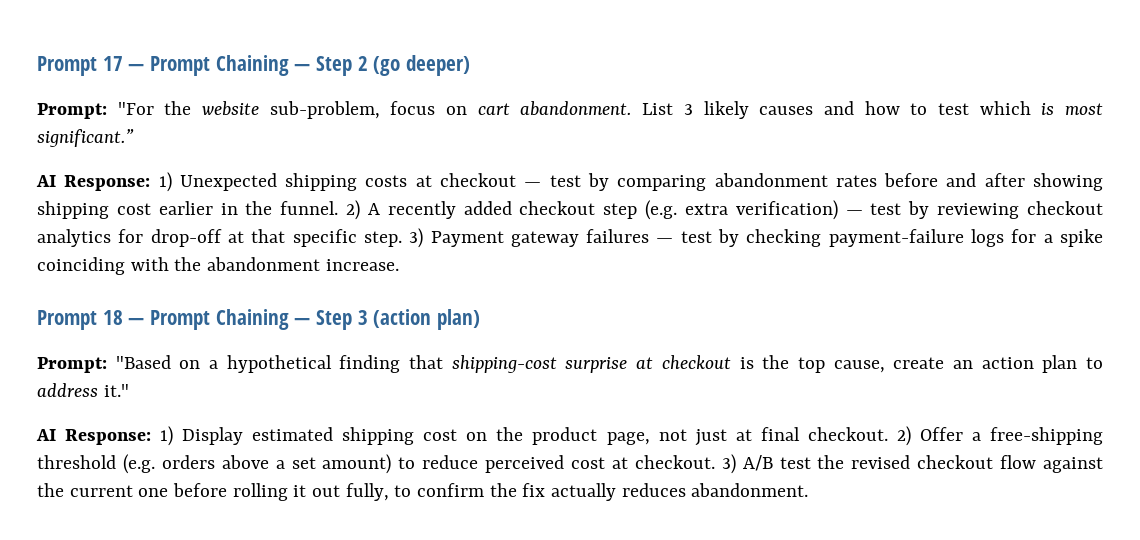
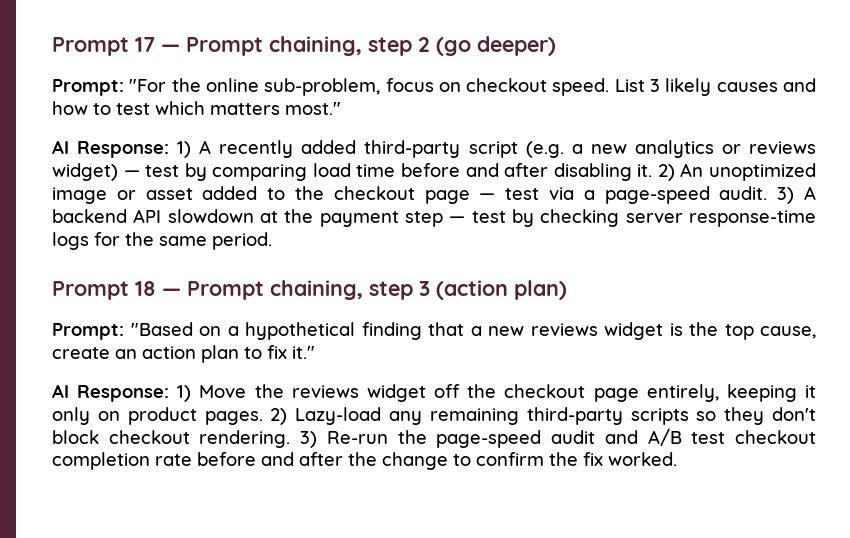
[215,55,353,76] Chaining — Step -> [269,36,412,56] chaining, step
[202,101,260,116] website -> [205,78,259,92] online
[477,101,632,116] cart abandonment. -> [466,78,610,96] checkout speed.
[1041,103,1104,115] [37,129,134,147] [36,172,517,192] is most significant.” // AI Response: 1) Unexpected shipping costs at checkout -> [210,102,341,115] [52,140,817,158] [52,163,118,181] matters most." // AI Response: 1) A recently added third-party script (e.g. a new analytics or reviews widget)
[714,173,1103,191] [37,200,1104,220] [37,228,1103,248] [37,257,399,275] abandonment rates before and after showing shipping cost earlier in the funnel. 2) A recently added checkout step (e.g. extra verification) — test by reviewing checkout analytics for drop-off at that specific step. 3) Payment gateway failures — test by checking payment-failure logs for a spike coinciding with the abandonment increase. -> [312,163,816,181] [52,186,816,204] [52,209,816,227] [52,232,272,250] load time before and after disabling it. 2) An unoptimized image or asset added to the checkout page — test via a page-speed audit. 3) A backend API slowdown at the payment step — test by checking server response-time logs for the same period.
[215,309,353,330] Chaining — Step -> [270,280,413,300] chaining, step
[451,355,731,373] shipping-cost surprise at checkout -> [470,322,663,340] a new reviews widget
[37,383,98,397] address -> [267,345,287,359] fix
[182,426,1104,446] [37,454,1103,474] [37,483,389,501] Display estimated shipping cost on the product page, not just at final checkout. 2) Offer a free-shipping threshold (e.g. orders above a set amount) to reduce perceived cost at checkout. 3) A/B test the revised checkout flow against the current one before rolling it out fully, -> [199,384,817,402] [52,407,817,425] [52,428,817,448] [52,452,448,470] Move the reviews widget off the checkout page entirely, keeping it only on product pages. 2) Lazy-load any remaining third-party scripts so they don't block checkout rendering. 3) Re-run the page-speed audit and A/B test checkout completion rate before and after the change
[551,483,809,501] actually reduces abandonment. -> [608,452,677,466] worked.

